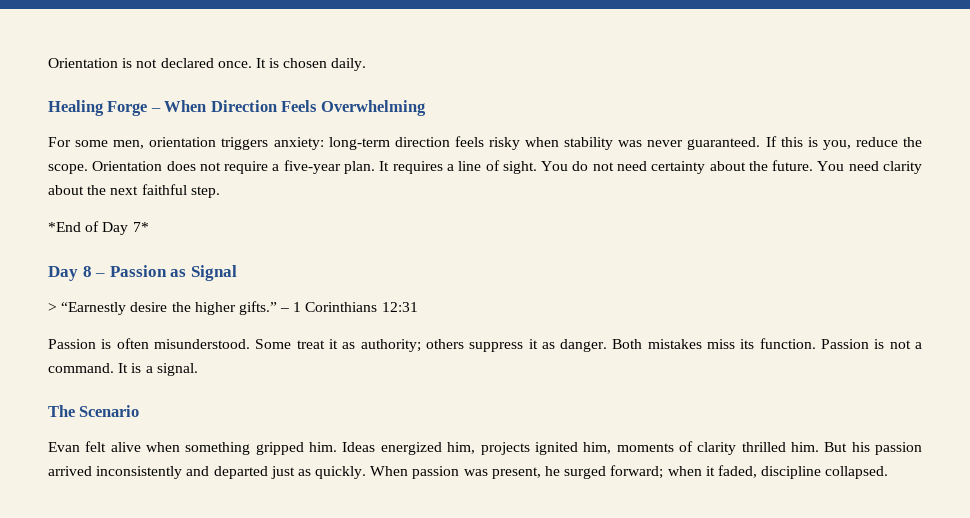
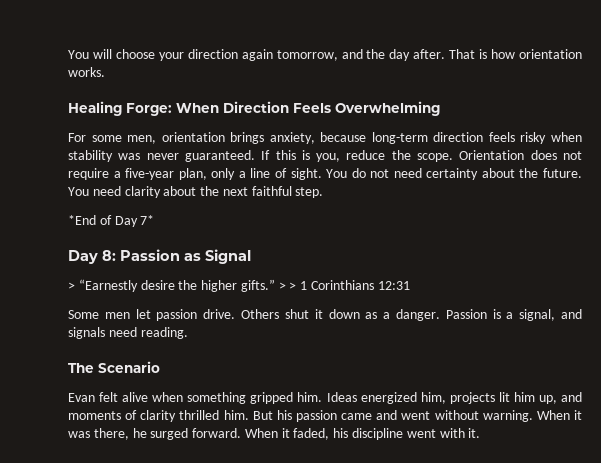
[48,58,367,71] Orientation is not declared once. It is chosen daily. -> [68,49,583,61] [68,67,105,77] You will choose your direction again tomorrow, and the day after. That is how orientation works.
[107,101,161,116] Forge – -> [126,103,172,116] Forge:
[221,137,324,150] triggers anxiety: -> [230,132,367,144] brings anxiety, because
[344,161,443,174] plan. It requires -> [178,168,236,180] plan, only
[82,266,106,277] 8 – -> [102,250,116,261] 8:
[280,308,290,312] – -> [278,282,297,290] > >
[48,338,923,352] [48,363,198,376] Passion is often misunderstood. Some treat it as authority; others suppress it as danger. Both mistakes miss its function. Passion is not a command. It is a signal. -> [68,309,582,321] [68,327,188,339] Some men let passion drive. Others shut it down as a danger. Passion is a signal, and signals need reading.
[534,442,612,455] ignited him, -> [498,392,582,404] lit him up, and
[48,465,889,479] arrived inconsistently and departed just as quickly. When passion was present, he surged forward; when it faded, discipline collapsed. -> [341,410,583,422] [68,428,481,440] came and went without warning. When it was there, he surged forward. When it faded, his discipline went with it.

